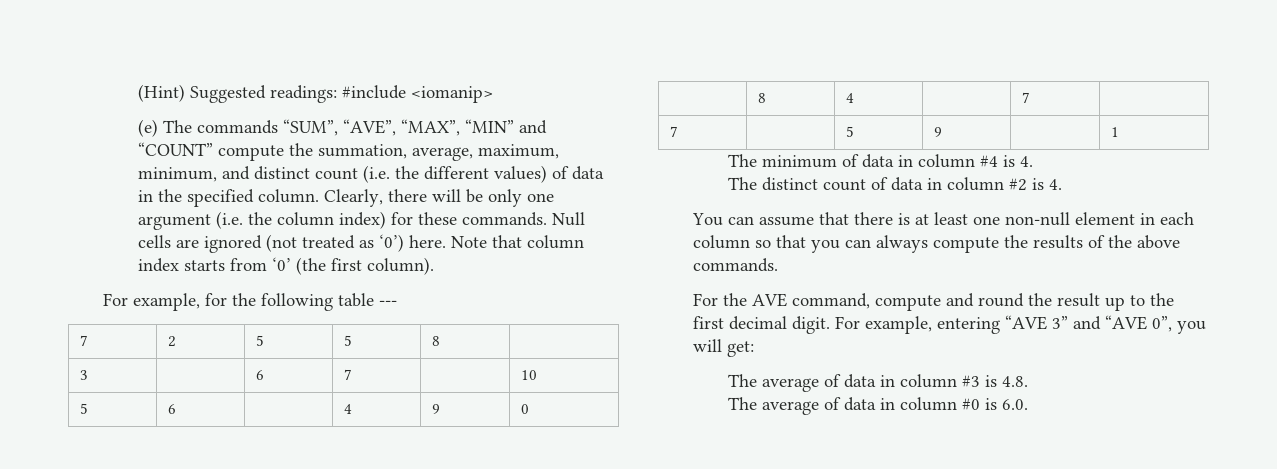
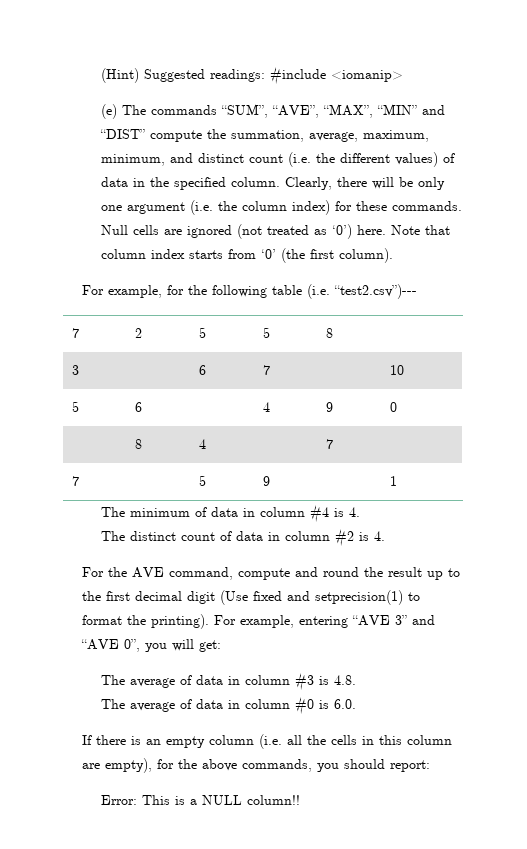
[137,142,213,156] “COUNT” -> [99,129,145,139] “DIST”
[378,300,397,306] --- -> [306,284,417,299] (i.e. “test2.csv”)---
[691,212,1194,226] [692,235,1180,253] [692,258,778,272] // You can assume that there is at least one non-null element in each column so that you can always compute the results of the above commands. -> (385, 536) none
[791,316,830,334] digit. -> [186,590,420,605] [81,614,209,629] digit (Use fixed and setprecision(1) to format the printing).
(1028, 404) none -> [81,734,452,749] [81,758,430,773] [100,795,300,805] // If there is an empty column (i.e. all the cells in this column are empty), for the above commands, you should report: // Error: This is a NULL column!!

